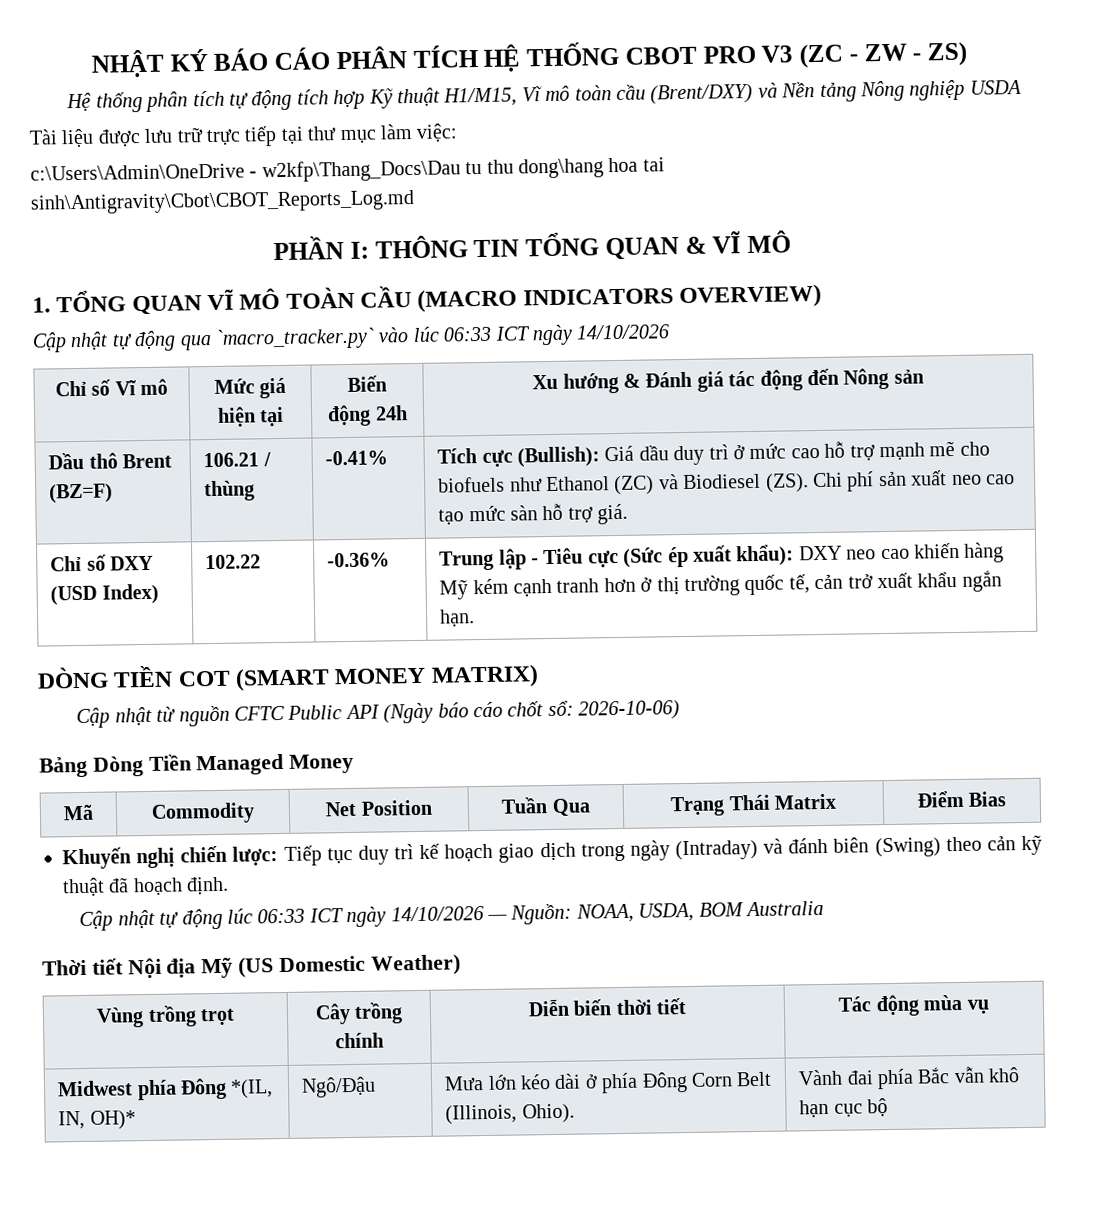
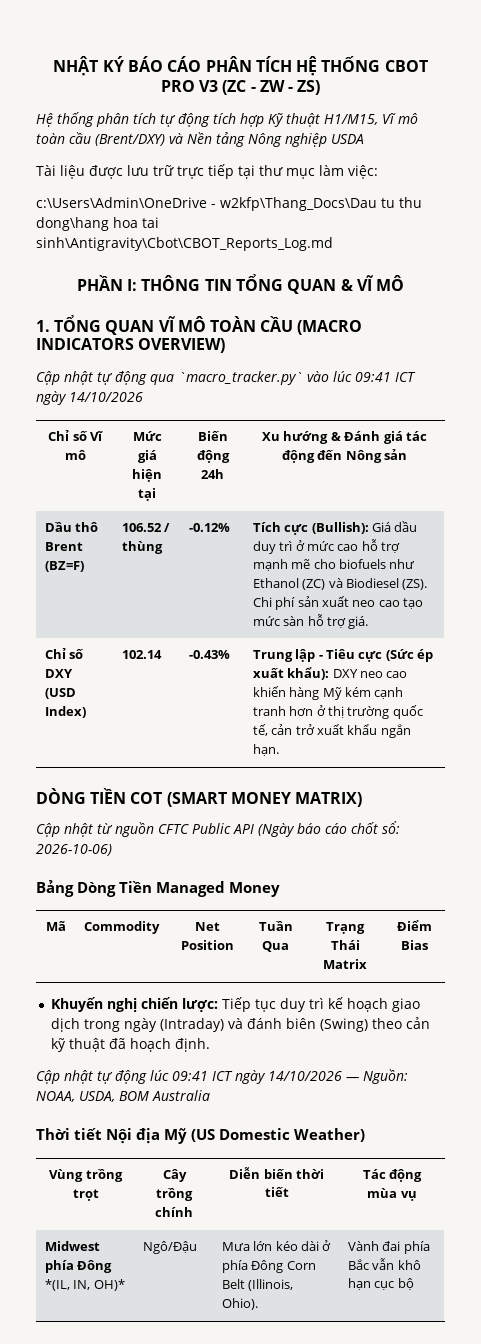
[443,326,492,342] 06:33 -> [355,372,391,382] 09:41
[203,452,260,468] 106.21 -> [121,523,162,532] 106.52
[325,450,389,466] -0.41% -> [188,523,230,532] -0.12%
[205,554,262,570] [327,552,391,568] 102.22 | -0.36% -> [121,650,162,659] [188,650,230,659] 102.14 | -0.43%
[257,908,306,924] 06:33 -> [172,1071,208,1081] 09:41

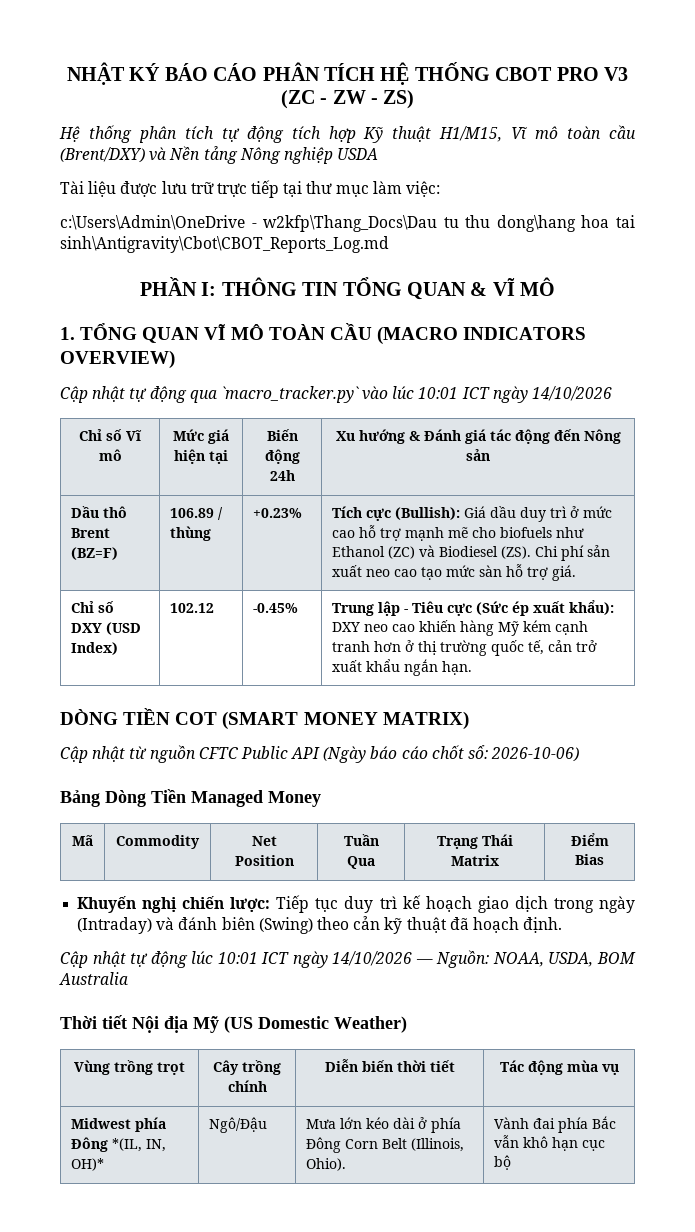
[355,372,391,382] 09:41 -> [418,387,459,399] 10:01
[121,523,162,532] 106.52 -> [170,508,215,518] 106.89
[188,523,230,532] -0.12% -> [253,508,303,518] +0.23%
[121,650,162,659] [188,650,230,659] 102.14 | -0.43% -> [170,603,215,613] [253,603,299,613] 102.12 | -0.45%
[172,1071,208,1081] 09:41 -> [217,952,258,964] 10:01

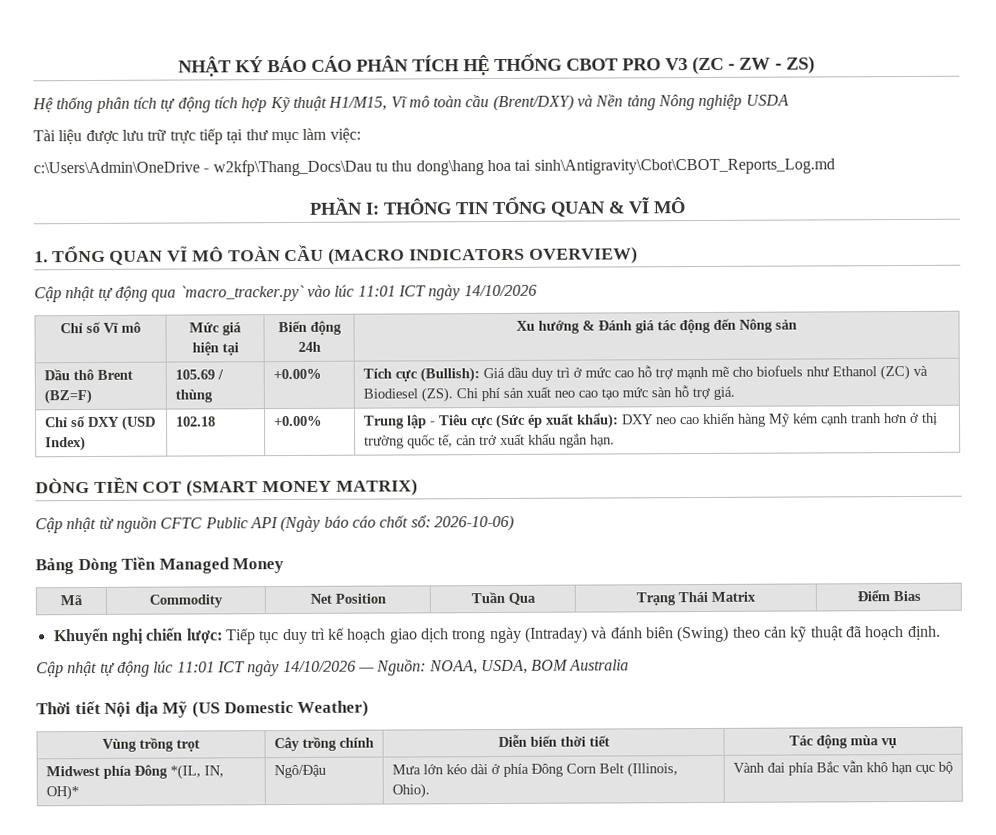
[418,387,459,399] 10:01 -> [357,285,396,297] 11:01
[170,508,215,518] 106.89 -> [174,369,215,380] 105.69
[253,508,303,518] +0.23% -> [272,368,322,380] +0.00%
[170,603,215,613] [253,603,299,613] 102.12 | -0.45% -> [174,416,216,427] [272,415,323,427] 102.18 | +0.00%
[217,952,258,964] 10:01 -> [176,661,215,673] 11:01

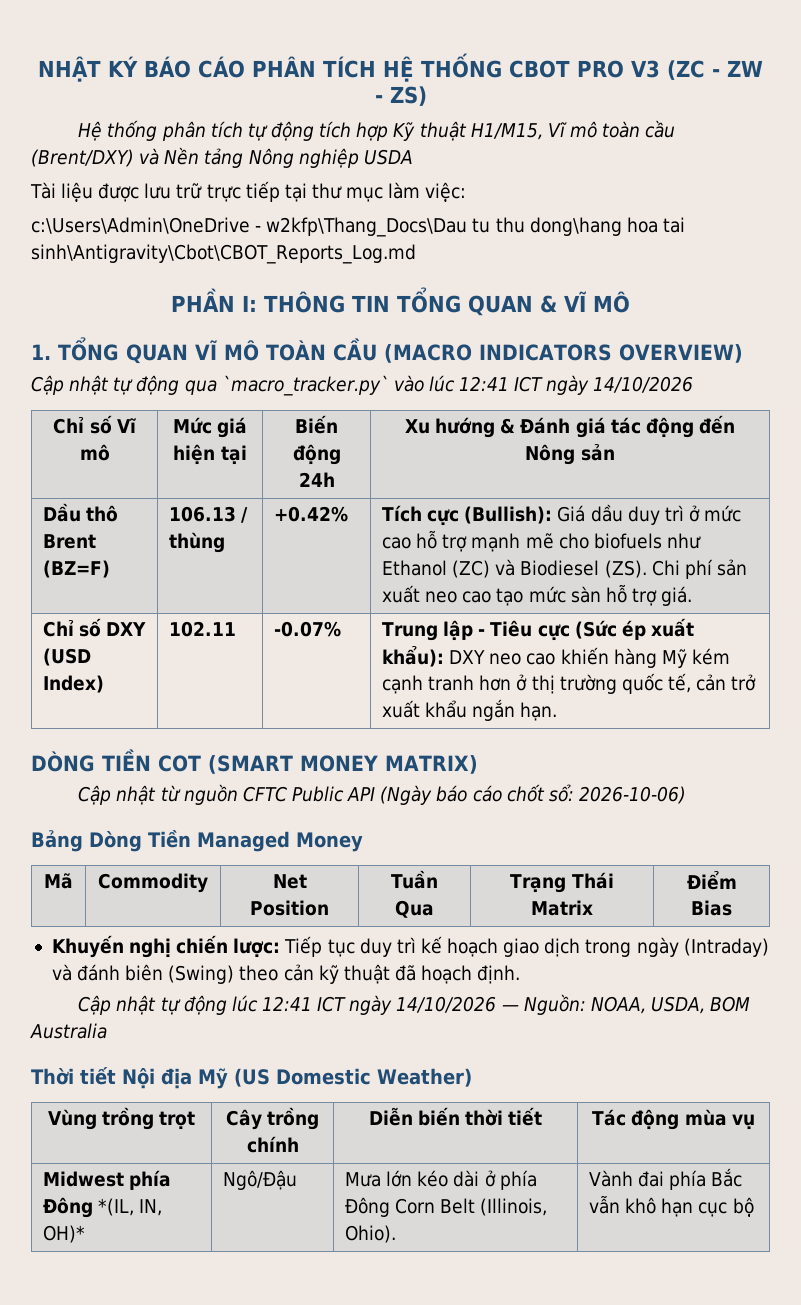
[357,285,396,297] 11:01 -> [459,376,510,391] 12:41
[174,369,215,380] 105.69 -> [169,506,237,522] 106.13
[272,368,322,380] +0.00% -> [274,506,349,522] +0.42%
[174,416,216,427] [272,415,323,427] 102.18 | +0.00% -> [169,621,237,637] [274,621,342,637] 102.11 | -0.07%
[176,661,215,673] 11:01 -> [261,996,312,1011] 12:41

